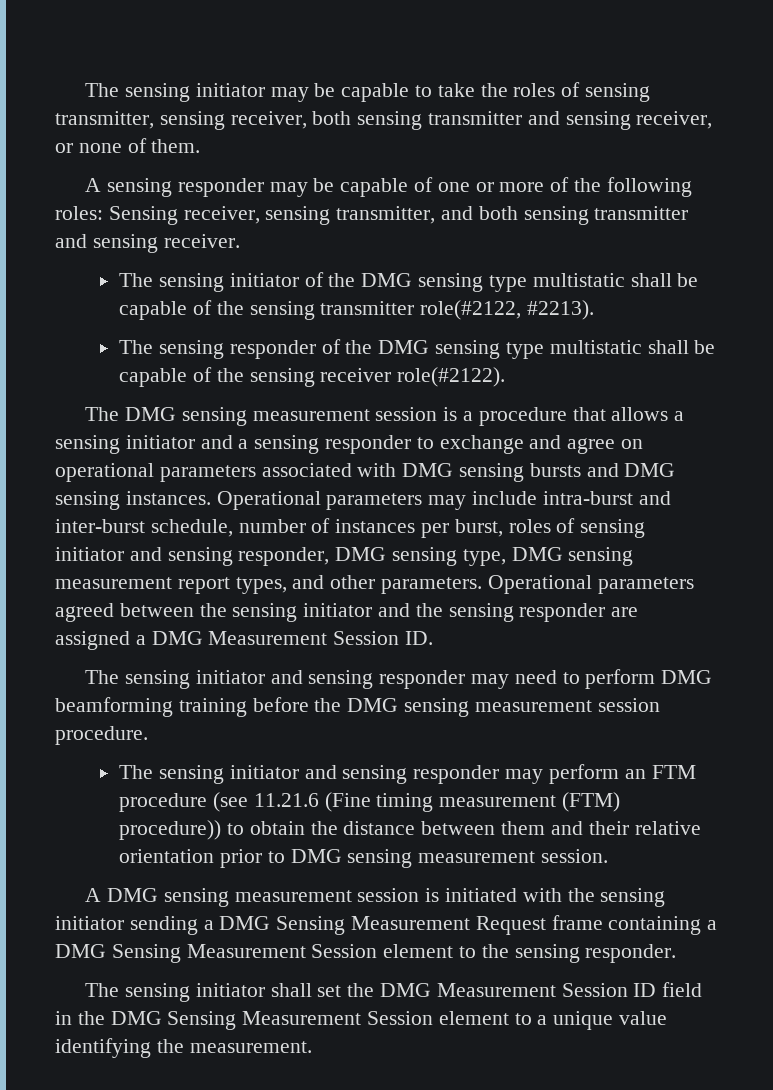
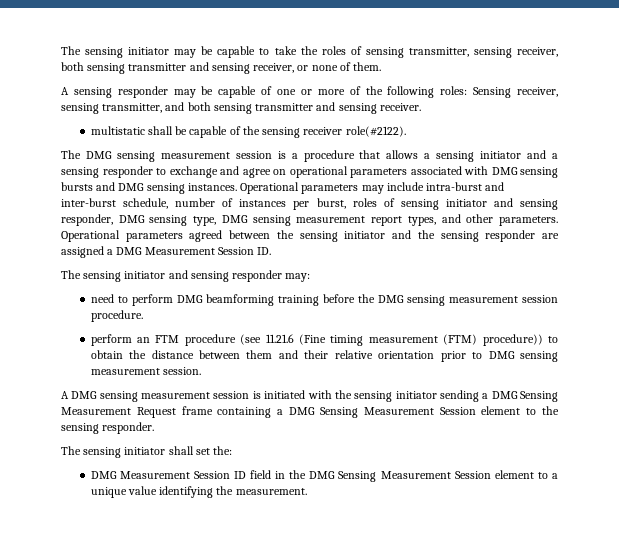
[119,272,699,292] [119,300,595,320] [119,339,544,359] The sensing initiator of the DMG sensing type multistatic shall be capable of the sensing transmitter role(#2122, #2213). // The sensing responder of the DMG sensing type -> (421, 107) none
[471,674,510,689] may -> [285,273,311,282] may: //
[119,765,544,784] The sensing initiator and sensing responder may -> (143, 316) none
[347,983,375,997] the -> [213,446,233,455] the: //

